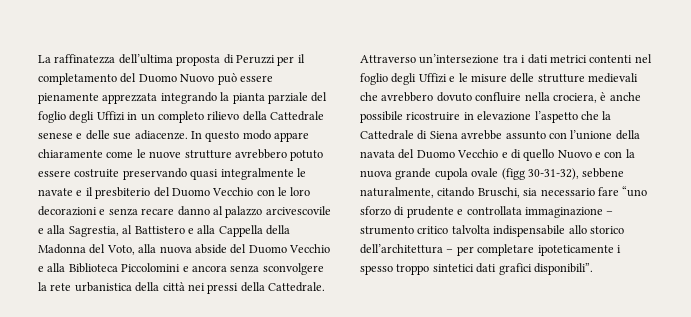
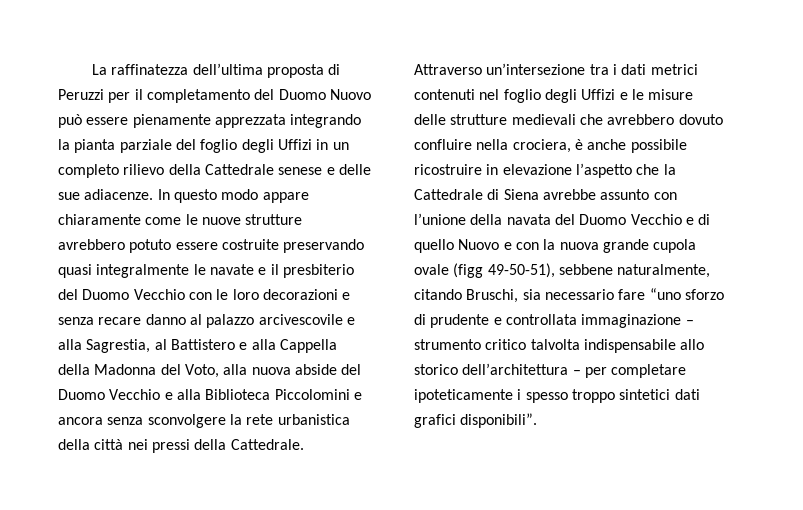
[589,55,633,63] contenti -> [414,89,475,100] contenuti
[527,168,579,180] 30-31-32), -> [487,263,555,278] 49-50-51),

